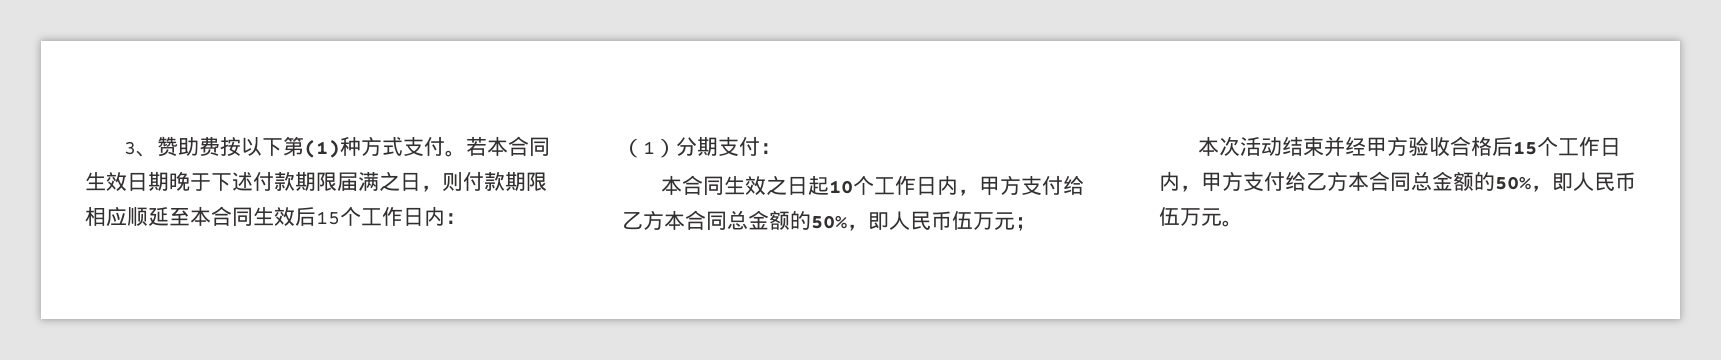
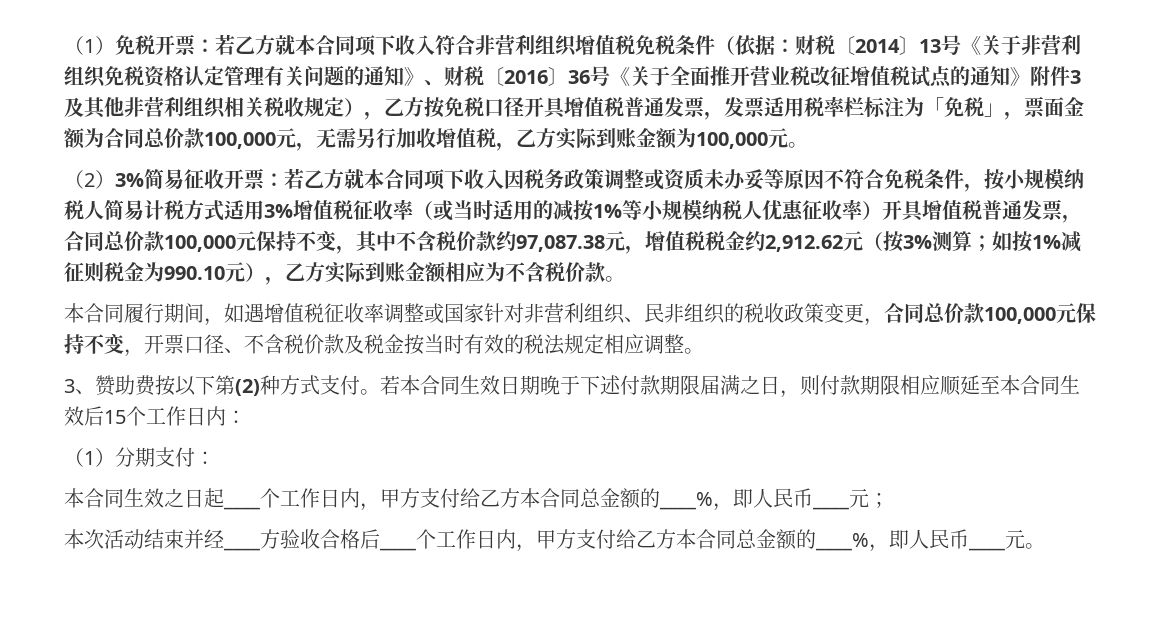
(124, 148) none -> [64,34,1081,57] [64,65,1081,88] [64,96,1084,120] [63,127,808,151] [64,168,1084,192] [64,199,1082,223] [64,230,1081,254] [64,261,625,285] [64,303,1096,326] [64,333,704,357] （1）免税开票：若乙方就本合同项下收入符合非营利组织增值税免税条件（依据：财税〔2014〕13号《关于非营利组织免税资格认定管理有关问题的通知》、财税〔2016〕36号《关于全面推开营业税改征增值税试点的通知》附件3及其他非营利组织相关税收规定），乙方按免税口径开具增值税普通发票，发票适用税率栏标注为「免税」，票面金额为合同总价款100,000元，无需另行加收增值税，乙方实际到账金额为100,000元。 // （2）3%简易征收开票：若乙方就本合同项下收入因税务政策调整或资质未办妥等原因不符合免税条件，按小规模纳税人简易计税方式适用3%增值税征收率（或当时适用的减按1%等小规模纳税人优惠征收率）开具增值税普通发票，合同总价款100,000元保持不变，其中不含税价款约97,087.38元，增值税税金约2,912.62元（按3%测算；如按1%减征则税金为990.10元），乙方实际到账金额相应为不含税价款。 // 本合同履行期间，如遇增值税征收率调整或国家针对非营利组织、民非组织的税收政策变更，合同总价款100,000元保持不变，开票口径、不含税价款及税金按当时有效的税法规定相应调整。 //
[304,140,341,158] (1) -> [235,379,260,396] (2)
[829,180,854,194] 10 -> [223,506,260,510] ____
[811,211,994,231] 50%，即人民币伍万 -> [659,488,849,511] ____%，即人民币____
[1366,137,1388,157] 甲 -> [223,547,260,551] ____
[1513,141,1538,155] 15 -> [379,547,416,551] ____
[1495,172,1636,192] [1159,207,1201,226] 50%，即人民币伍万 -> [815,529,1005,552] ____%，即人民币____

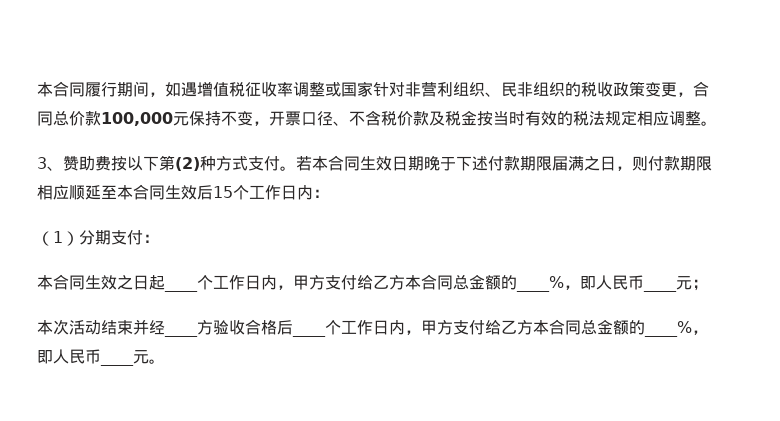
[64,34,1081,57] [64,65,1081,88] [64,96,1084,120] [63,127,808,151] [64,168,1084,192] [64,199,1082,223] [64,230,1081,254] [64,261,625,285] （1）免税开票：若乙方就本合同项下收入符合非营利组织增值税免税条件（依据：财税〔2014〕13号《关于非营利组织免税资格认定管理有关问题的通知》、财税〔2016〕36号《关于全面推开营业税改征增值税试点的通知》附件3及其他非营利组织相关税收规定），乙方按免税口径开具增值税普通发票，发票适用税率栏标注为「免税」，票面金额为合同总价款100,000元，无需另行加收增值税，乙方实际到账金额为100,000元。 // （2）3%简易征收开票：若乙方就本合同项下收入因税务政策调整或资质未办妥等原因不符合免税条件，按小规模纳税人简易计税方式适用3%增值税征收率（或当时适用的减按1%等小规模纳税人优惠征收率）开具增值税普通发票，合同总价款100,000元保持不变，其中不含税价款约97,087.38元，增值税税金约2,912.62元（按3%测算；如按1%减征则税金为990.10元），乙方实际到账金额相应为不含税价款。 // -> (37, 89) none

